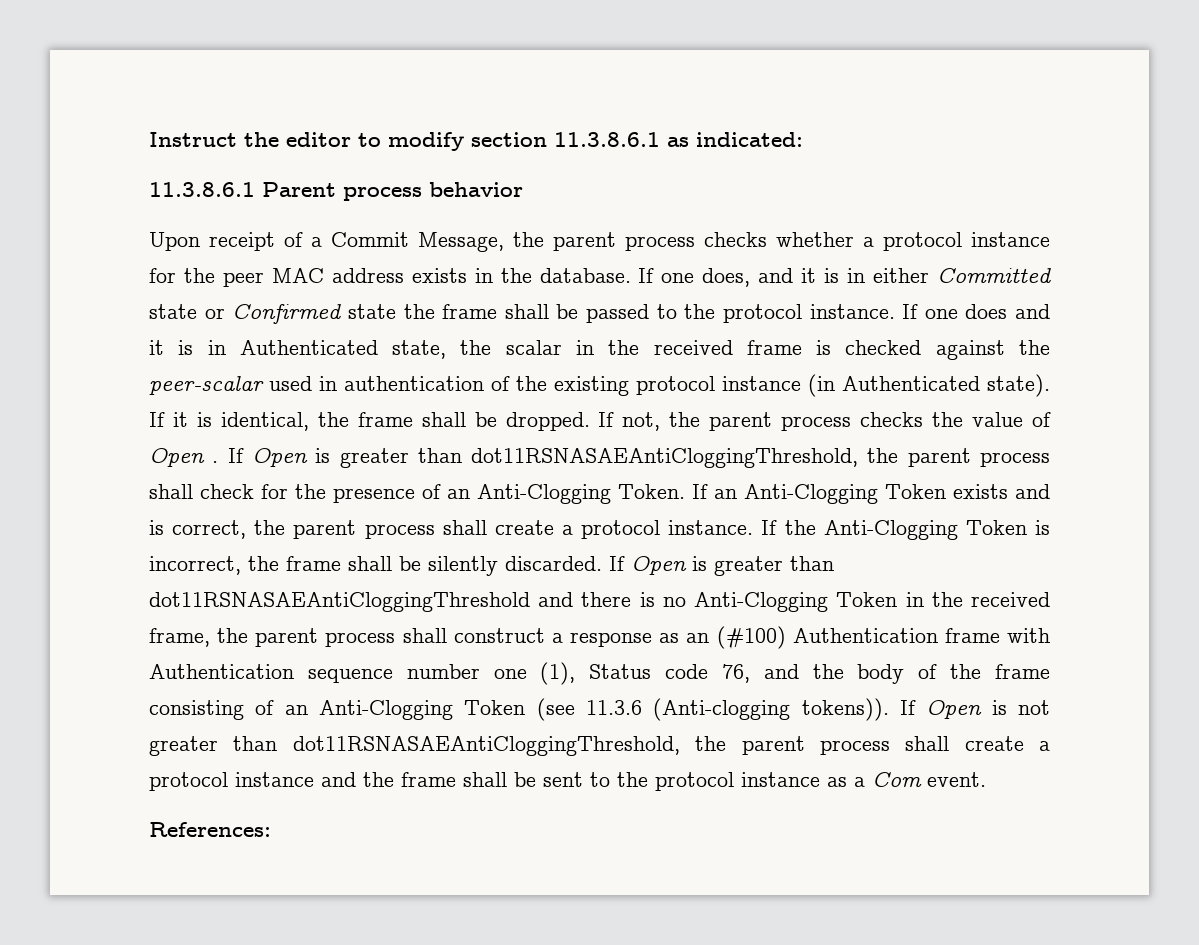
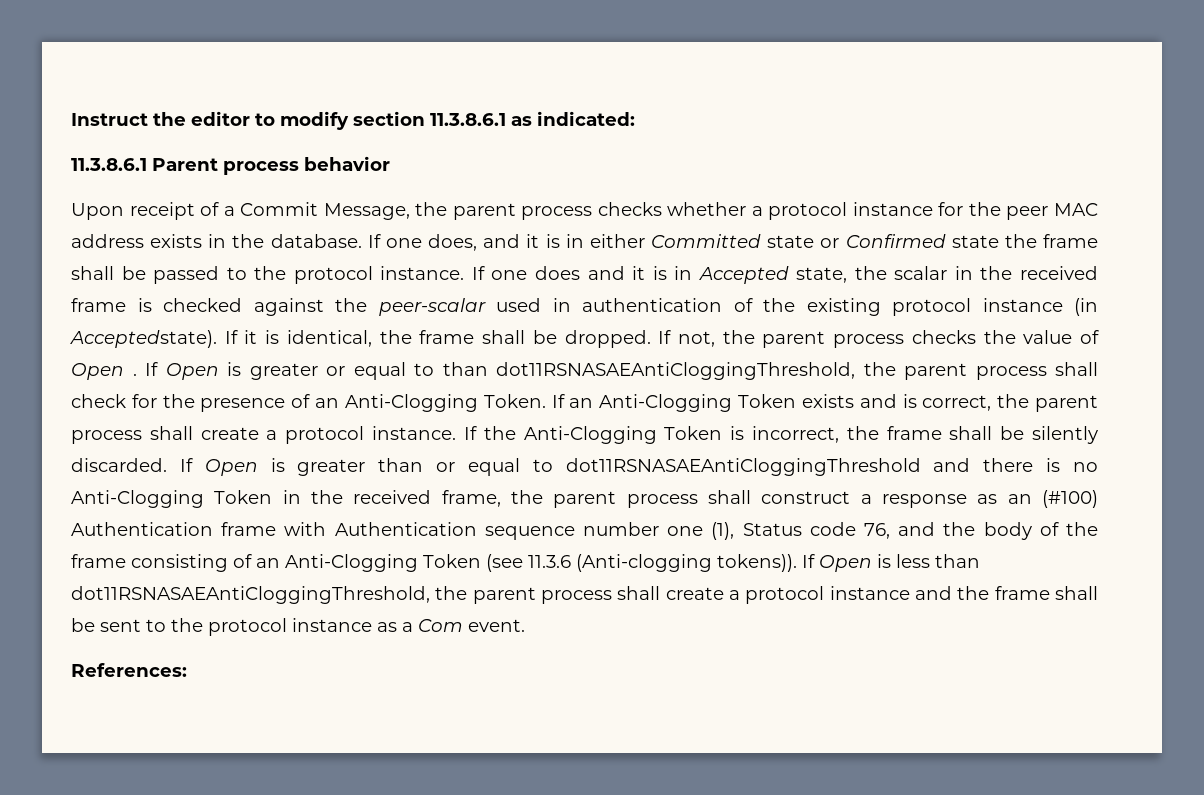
[239,340,378,355] Authenticated -> [698,266,789,284] Accepted
[842,374,1050,397] Authenticated state). -> [70,330,217,348] Acceptedstate).
(409, 458) none -> [326,362,434,380] or equal to
(834, 563) none -> [436,458,553,476] or equal to
[1018,700,1050,715] [149,736,218,756] not greater -> [896,554,930,568] less

